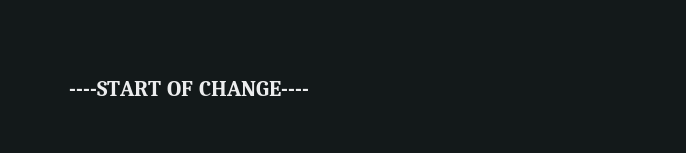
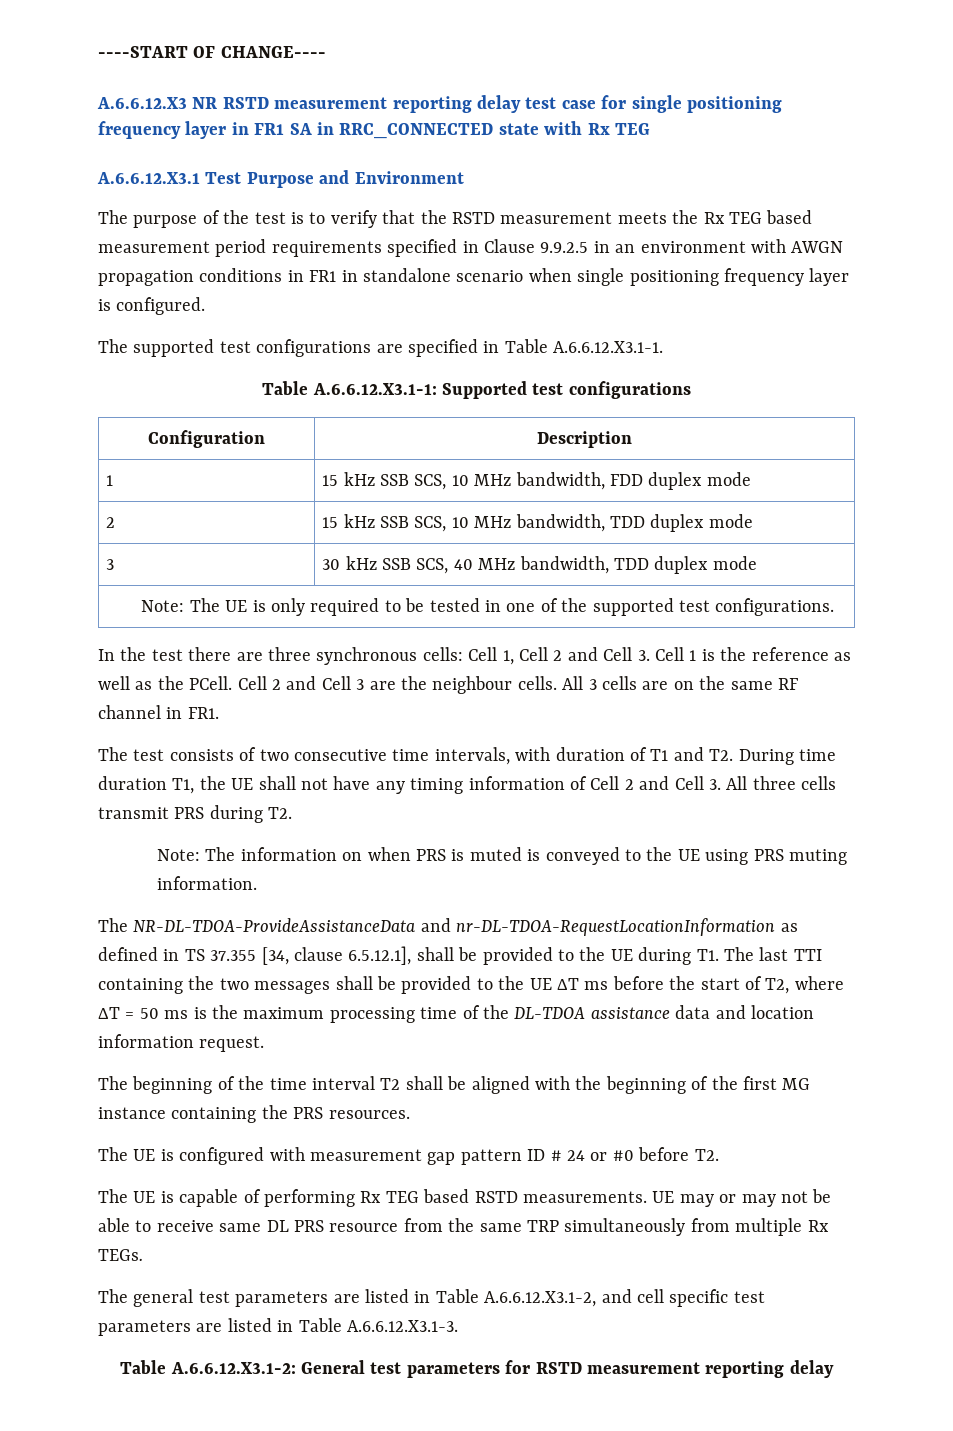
(309, 88) none -> [97,95,782,113] [98,121,650,139] [97,170,464,188] [98,210,813,228] [98,239,844,257] [98,268,850,286] [98,297,206,315] [98,339,664,357] [262,381,691,399] [148,430,265,448] [537,431,632,448] [106,475,114,486] [322,472,751,490] [106,517,116,528] [322,514,753,532] [106,559,115,570] [322,556,757,574] [141,598,835,616] [98,647,851,665] [98,676,798,694] [98,705,219,719] [98,747,836,765] [98,776,837,794] [98,805,293,823] [156,847,847,865] [156,876,257,890] [98,918,798,936] [98,946,822,965] [98,976,844,994] [98,1005,814,1023] [98,1034,265,1052] [98,1076,811,1094] [98,1105,410,1123] [98,1147,719,1165] [98,1189,832,1207] [98,1218,829,1236] [98,1249,143,1261] [98,1289,765,1307] [98,1318,458,1336] [120,1360,834,1378] // A.6.6.12.X3 NR RSTD measurement reporting delay test case for single positioning frequency layer in FR1 SA in RRC_CONNECTED state with Rx TEG // A.6.6.12.X3.1 Test Purpose and Environment // The purpose of the test is to verify that the RSTD measurement meets the Rx TEG based measurement period requirements specified in Clause 9.9.2.5 in an environment with AWGN propagation conditions in FR1 in standalone scenario when single positioning frequency layer is configured. // The supported test configurations are specified in Table A.6.6.12.X3.1-1. // Table A.6.6.12.X3.1-1: Supported test configurations // Configuration | Description // 1 | 15 kHz SSB SCS, 10 MHz bandwidth, FDD duplex mode // 2 | 15 kHz SSB SCS, 10 MHz bandwidth, TDD duplex mode // 3 | 30 kHz SSB SCS, 40 MHz bandwidth, TDD duplex mode // Note: The UE is only required to be tested in one of the supported test configurations. // In the test there are three synchronous cells: Cell 1, Cell 2 and Cell 3. Cell 1 is the reference as well as the PCell. Cell 2 and Cell 3 are the neighbour cells. All 3 cells are on the same RF channel in FR1. // The test consists of two consecutive time intervals, with duration of T1 and T2. During time duration T1, the UE shall not have any timing information of Cell 2 and Cell 3. All three cells transmit PRS during T2. // Note: The information on when PRS is muted is conveyed to the UE using PRS muting information. // The NR-DL-TDOA-ProvideAssistanceData and nr-DL-TDOA-RequestLocationInformation as defined in TS 37.355 [34, clause 6.5.12.1], shall be provided to the UE during T1. The last TTI containing the two messages shall be provided to the UE ΔT ms before the start of T2, where ΔT = 50 ms is the maximum processing time of the DL-TDOA assistance data and location information request. // The beginning of the time interval T2 shall be aligned with the beginning of the first MG instance containing the PRS resources. // The UE is configured with measurement gap pattern ID # 24 or #0 before T2. // The UE is capable of performing Rx TEG based RSTD measurements. UE may or may not be able to receive same DL PRS resource from the same TRP simultaneously from multiple Rx TEGs. // The general test parameters are listed in Table A.6.6.12.X3.1-2, and cell specific test parameters are listed in Table A.6.6.12.X3.1-3. // Table A.6.6.12.X3.1-2: General test parameters for RSTD measurement reporting delay

